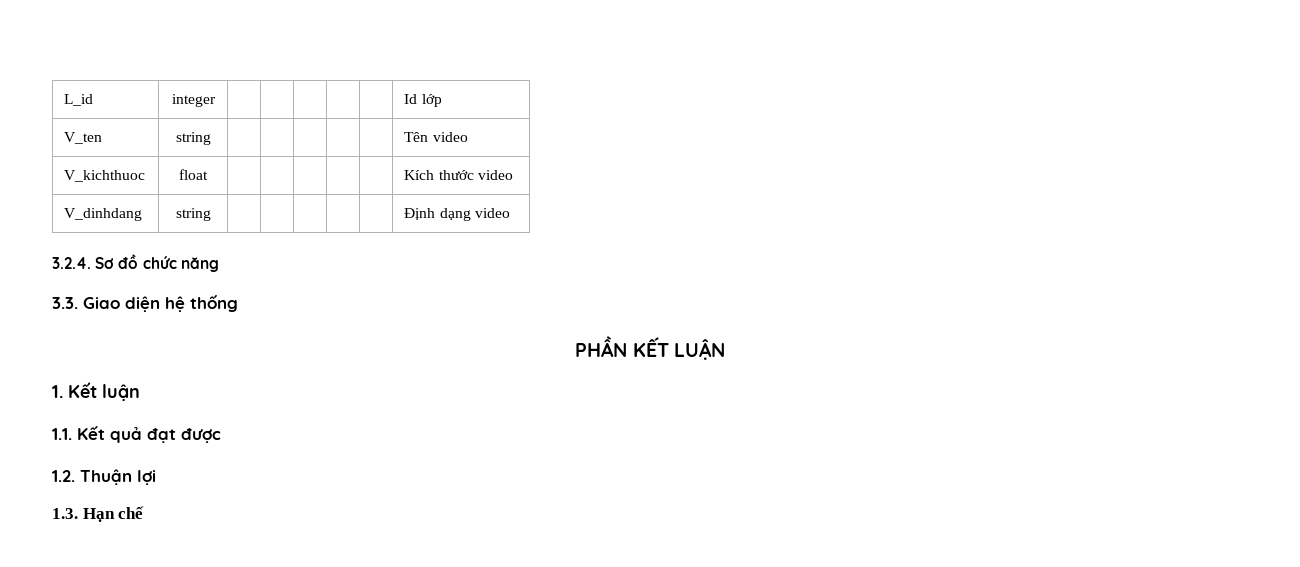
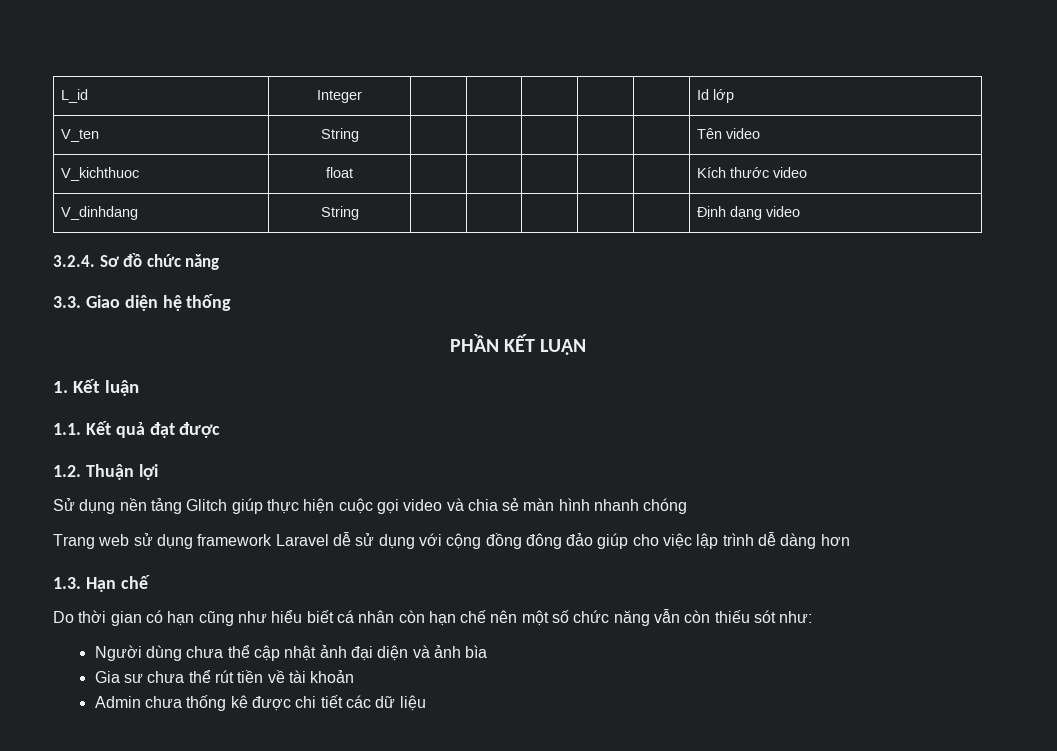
[171,94,216,107] integer -> [317,90,362,103] Integer
[175,132,211,145] string -> [320,128,359,142] String
[175,208,211,221] string -> [320,206,359,220] String
[52,506,145,522] 1.3. Hạn chế -> [53,498,688,514] [53,532,850,549] [53,575,150,592] [53,609,813,626] [94,645,488,661] [94,670,355,683] [94,695,426,711] Sử dụng nền tảng Glitch giúp thực hiện cuộc gọi video và chia sẻ màn hình nhanh chóng // Trang web sử dụng framework Laravel dễ sử dụng với cộng đồng đông đảo giúp cho việc lập trình dễ dàng hơn // 1.3. Hạn chế // Do thời gian có hạn cũng như hiểu biết cá nhân còn hạn chế nên một số chức năng vẫn còn thiếu sót như: // Người dùng chưa thể cập nhật ảnh đại diện và ảnh bìa // Gia sư chưa thể rút tiền về tài khoản // Admin chưa thống kê được chi tiết các dữ liệu

